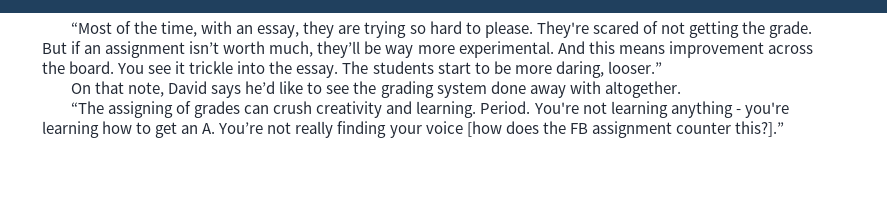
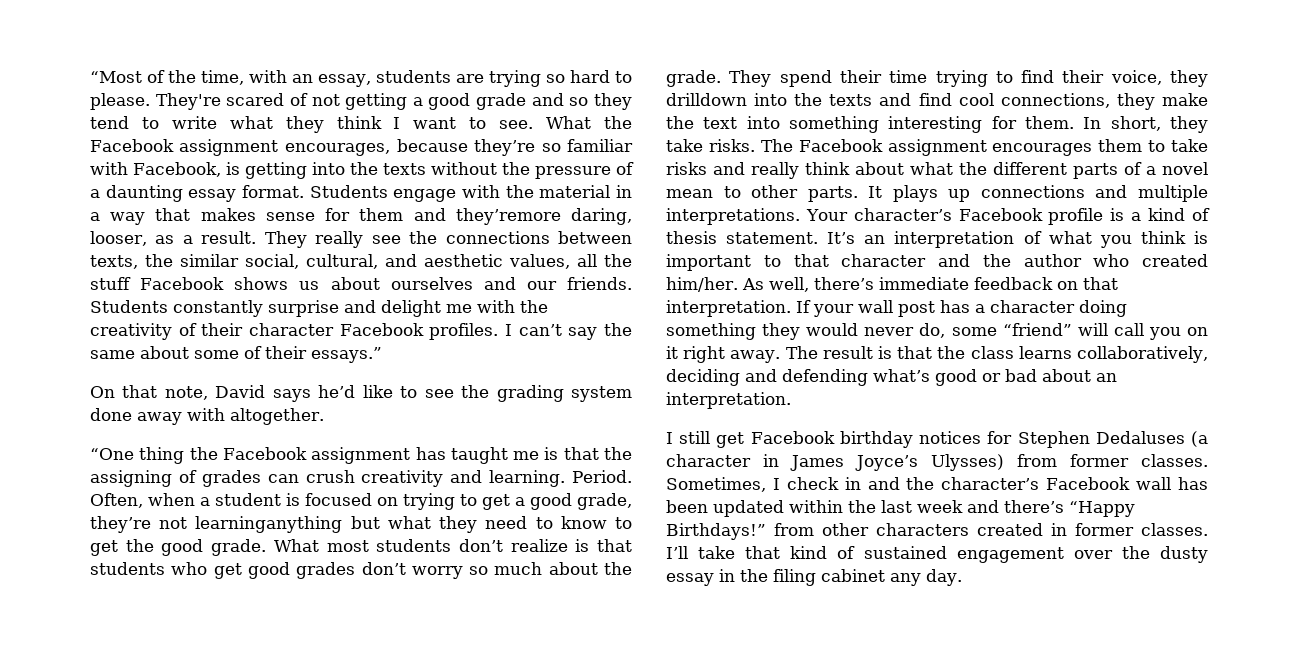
[303,21,335,38] they -> [375,70,451,83] students
[741,21,813,38] [42,41,813,58] [42,61,662,78] the grade. But if an assignment isn’t worth much, they’ll be way more experimental. And this means improvement across the board. You see it trickle into the essay. The students start to be more daring, looser.” -> [412,93,632,110] [90,116,633,133] [90,139,634,156] [90,162,634,179] [90,185,632,202] [90,208,632,225] [90,231,632,248] [90,254,632,269] [90,277,632,290] [90,300,548,317] [90,323,632,340] [90,346,382,363] a good grade and so they tend to write what they think I want to see. What the Facebook assignment encourages, because they’re so familiar with Facebook, is getting into the texts without the pressure of a daunting essay format. Students engage with the material in a way that makes sense for them and they’remore daring, looser, as a result. They really see the connections between texts, the similar social, cultural, and aesthetic values, all the stuff Facebook shows us about ourselves and our friends. Students constantly surprise and delight me with the creativity of their character Facebook profiles. I can’t say the same about some of their essays.”
[71,101,105,114] “The -> [90,447,632,464] “One thing the Facebook assignment has taught me is that the
[533,101,789,118] [42,121,784,138] You're not learning anything - you're learning how to get an A. You’re not really finding your voice [how does the FB assignment counter this?].” -> [90,493,632,510] [90,516,632,533] [90,539,632,556] [90,562,633,579] [666,70,1208,87] [666,93,1208,110] [666,116,1208,133] [666,139,1208,156] [666,162,1208,179] [666,185,1208,202] [666,208,1210,225] [666,231,1208,248] [666,254,1208,271] [666,277,1118,292] [666,300,1127,317] [666,323,1208,340] [666,346,1209,363] [666,369,1117,386] [666,392,791,409] [666,431,1208,448] [666,454,1208,471] [666,477,1208,492] [666,500,1135,517] [666,523,1208,540] [666,546,1208,563] [666,569,962,586] Often, when a student is focused on trying to get a good grade, they’re not learninganything but what they need to know to get the good grade. What most students don’t realize is that students who get good grades don’t worry so much about the grade. They spend their time trying to find their voice, they drilldown into the texts and find cool connections, they make the text into something interesting for them. In short, they take risks. The Facebook assignment encourages them to take risks and really think about what the different parts of a novel mean to other parts. It plays up connections and multiple interpretations. Your character’s Facebook profile is a kind of thesis statement. It’s an interpretation of what you think is important to that character and the author who created him/her. As well, there’s immediate feedback on that interpretation. If your wall post has a character doing something they would never do, some “friend” will call you on it right away. The result is that the class learns collaboratively, deciding and defending what’s good or bad about an interpretation. // I still get Facebook birthday notices for Stephen Dedaluses (a character in James Joyce’s Ulysses) from former classes. Sometimes, I check in and the character’s Facebook wall has been updated within the last week and there’s “Happy Birthdays!” from other characters created in former classes. I’ll take that kind of sustained engagement over the dusty essay in the filing cabinet any day.

